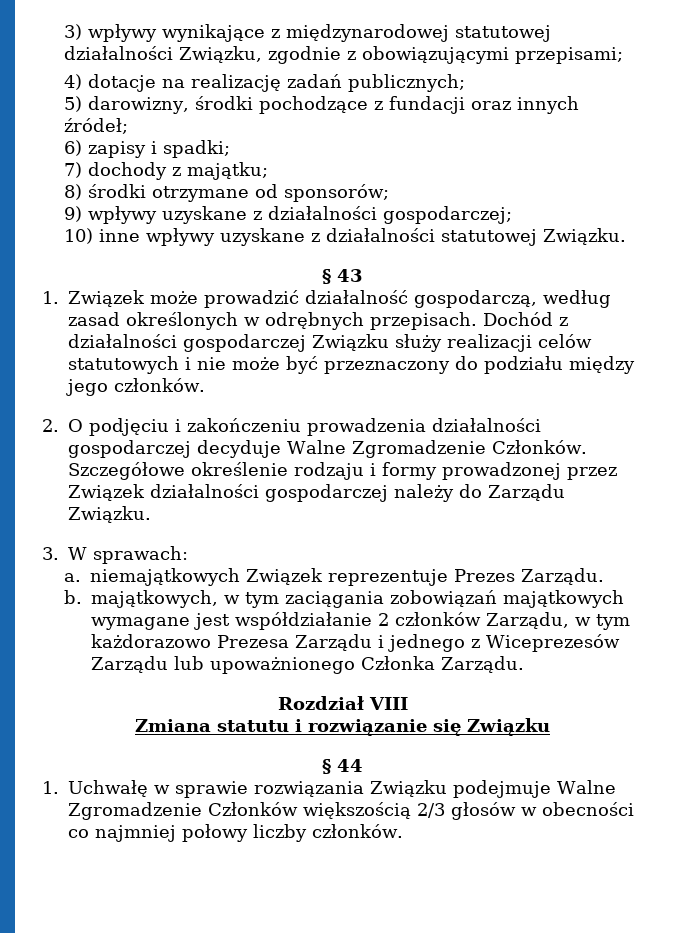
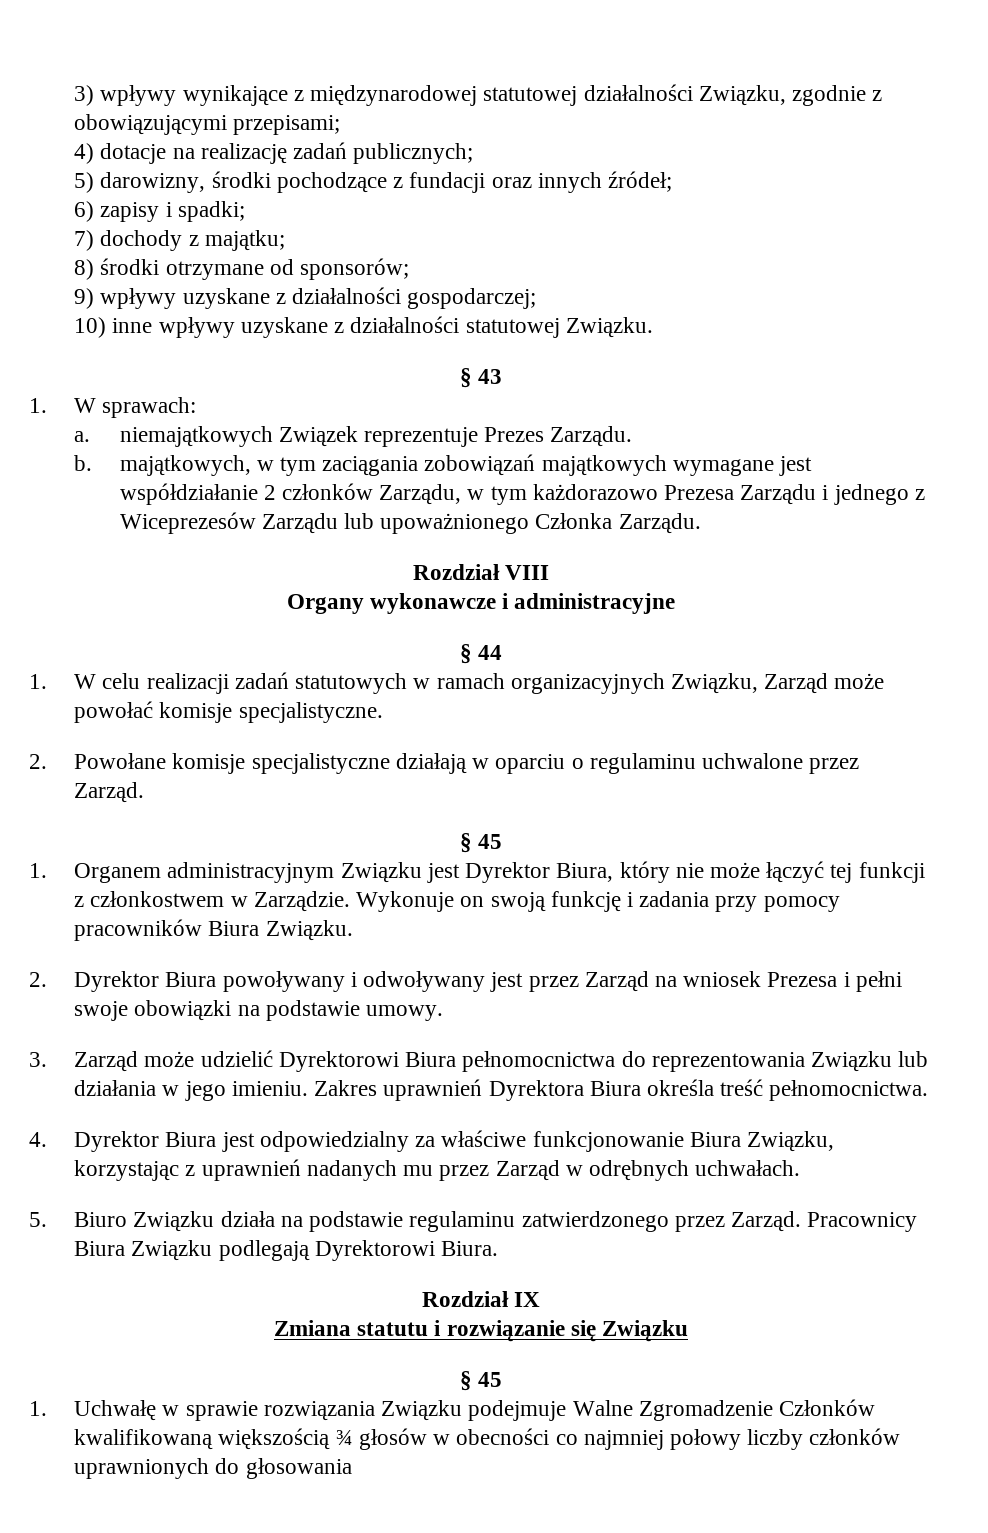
[68,290,611,308] [68,312,568,330] [68,334,592,352] [68,356,635,374] [66,378,205,396] [42,418,541,436] [68,440,587,458] [68,462,617,480] [68,484,565,502] [68,506,151,523] [42,547,59,560] Związek może prowadzić działalność gospodarczą, według zasad określonych w odrębnych przepisach. Dochód z działalności gospodarczej Związku służy realizacji celów statutowych i nie może być przeznaczony do podziału między jego członków. // 2. O podjęciu i zakończeniu prowadzenia działalności gospodarczej decyduje Walne Zgromadzenie Członków. Szczegółowe określenie rodzaju i formy prowadzonej przez Związek działalności gospodarczej należy do Zarządu Związku. // 3. -> (47, 405) none
(408, 703) none -> [286,593,676,614] [459,644,503,664] [29,672,885,694] [74,701,383,723] [29,753,860,774] [74,782,145,803] [459,833,503,853] [29,861,925,883] [74,891,840,912] [74,919,353,941] [29,971,902,992] [74,1000,444,1021] [29,1050,929,1072] [74,1079,929,1101] [29,1130,834,1152] [74,1159,801,1181] [29,1211,918,1232] [74,1240,499,1261] [421,1291,541,1307] // Organy wykonawcze i administracyjne // § 44 // 1. W celu realizacji zadań statutowych w ramach organizacyjnych Związku, Zarząd może powołać komisje specjalistyczne. // 2. Powołane komisje specjalistyczne działają w oparciu o regulaminu uchwalone przez Zarząd. // § 45 // 1. Organem administracyjnym Związku jest Dyrektor Biura, który nie może łączyć tej funkcji z członkostwem w Zarządzie. Wykonuje on swoją funkcję i zadania przy pomocy pracowników Biura Związku. // 2. Dyrektor Biura powoływany i odwoływany jest przez Zarząd na wniosek Prezesa i pełni swoje obowiązki na podstawie umowy. // 3. Zarząd może udzielić Dyrektorowi Biura pełnomocnictwa do reprezentowania Związku lub działania w jego imieniu. Zakres uprawnień Dyrektora Biura określa treść pełnomocnictwa. // 4. Dyrektor Biura jest odpowiedzialny za właściwe funkcjonowanie Biura Związku, korzystając z uprawnień nadanych mu przez Zarząd w odrębnych uchwałach. // 5. Biuro Związku działa na podstawie regulaminu zatwierdzonego przez Zarząd. Pracownicy Biura Związku podlegają Dyrektorowi Biura. // Rozdział IX
[337,759,363,772] 44 -> [478,1372,503,1387] 45
[303,802,445,819] większością 2/3 -> [74,1428,353,1450] kwalifikowaną większością ¾
[312,824,403,838] członków. -> [809,1428,901,1445] [74,1458,352,1479] członków uprawnionych do głosowania

